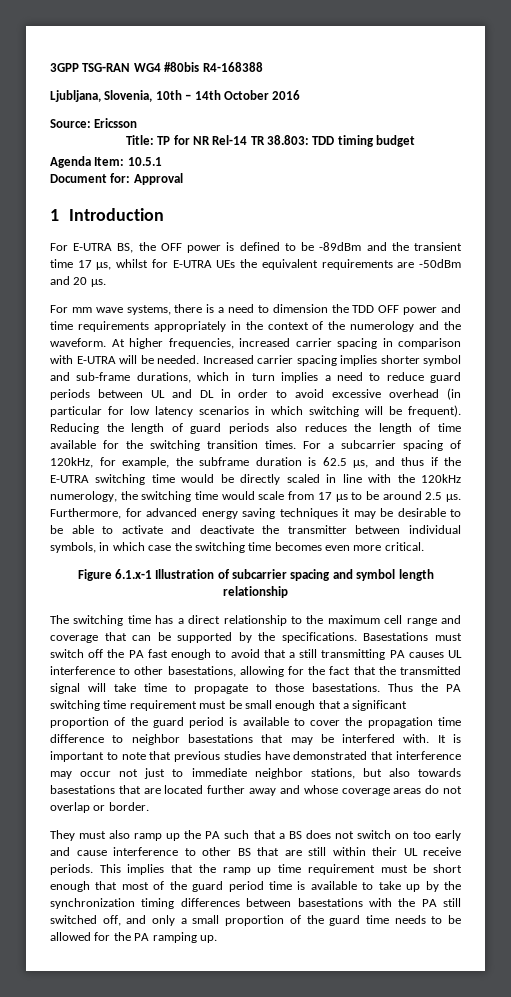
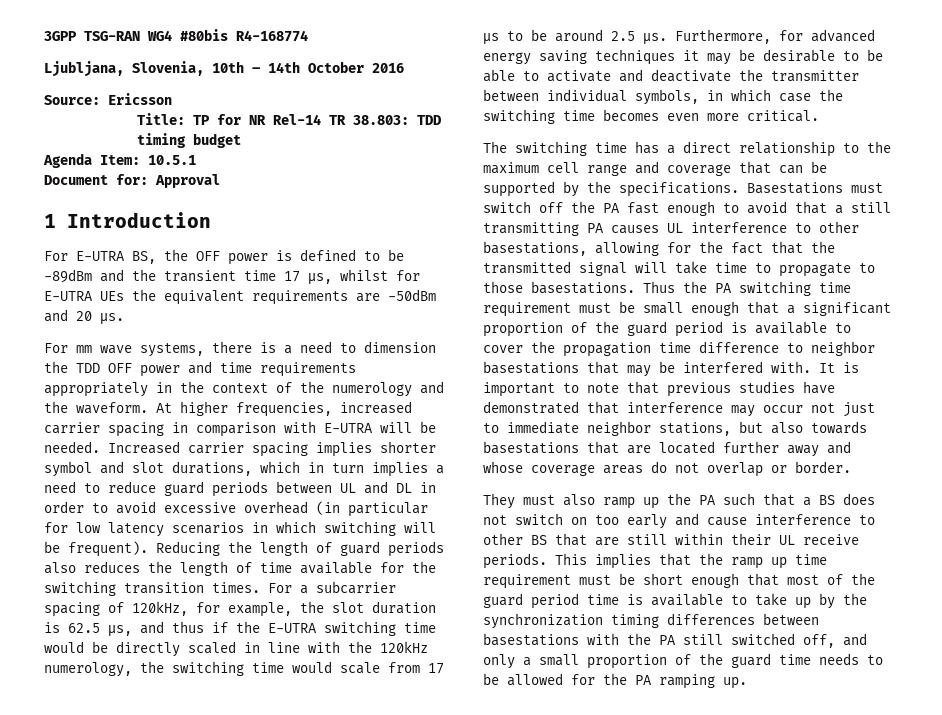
[202,62,263,72] R4-168388 -> [236,30,308,42] R4-168774
[76,372,131,381] sub-frame -> [132,462,164,473] slot
[199,457,249,466] subframe -> [332,602,364,613] slot
[77,569,434,581] [223,586,288,598] // Figure 6.1.x-1 Illustration of subcarrier spacing and symbol length relationship -> (819, 116) none

